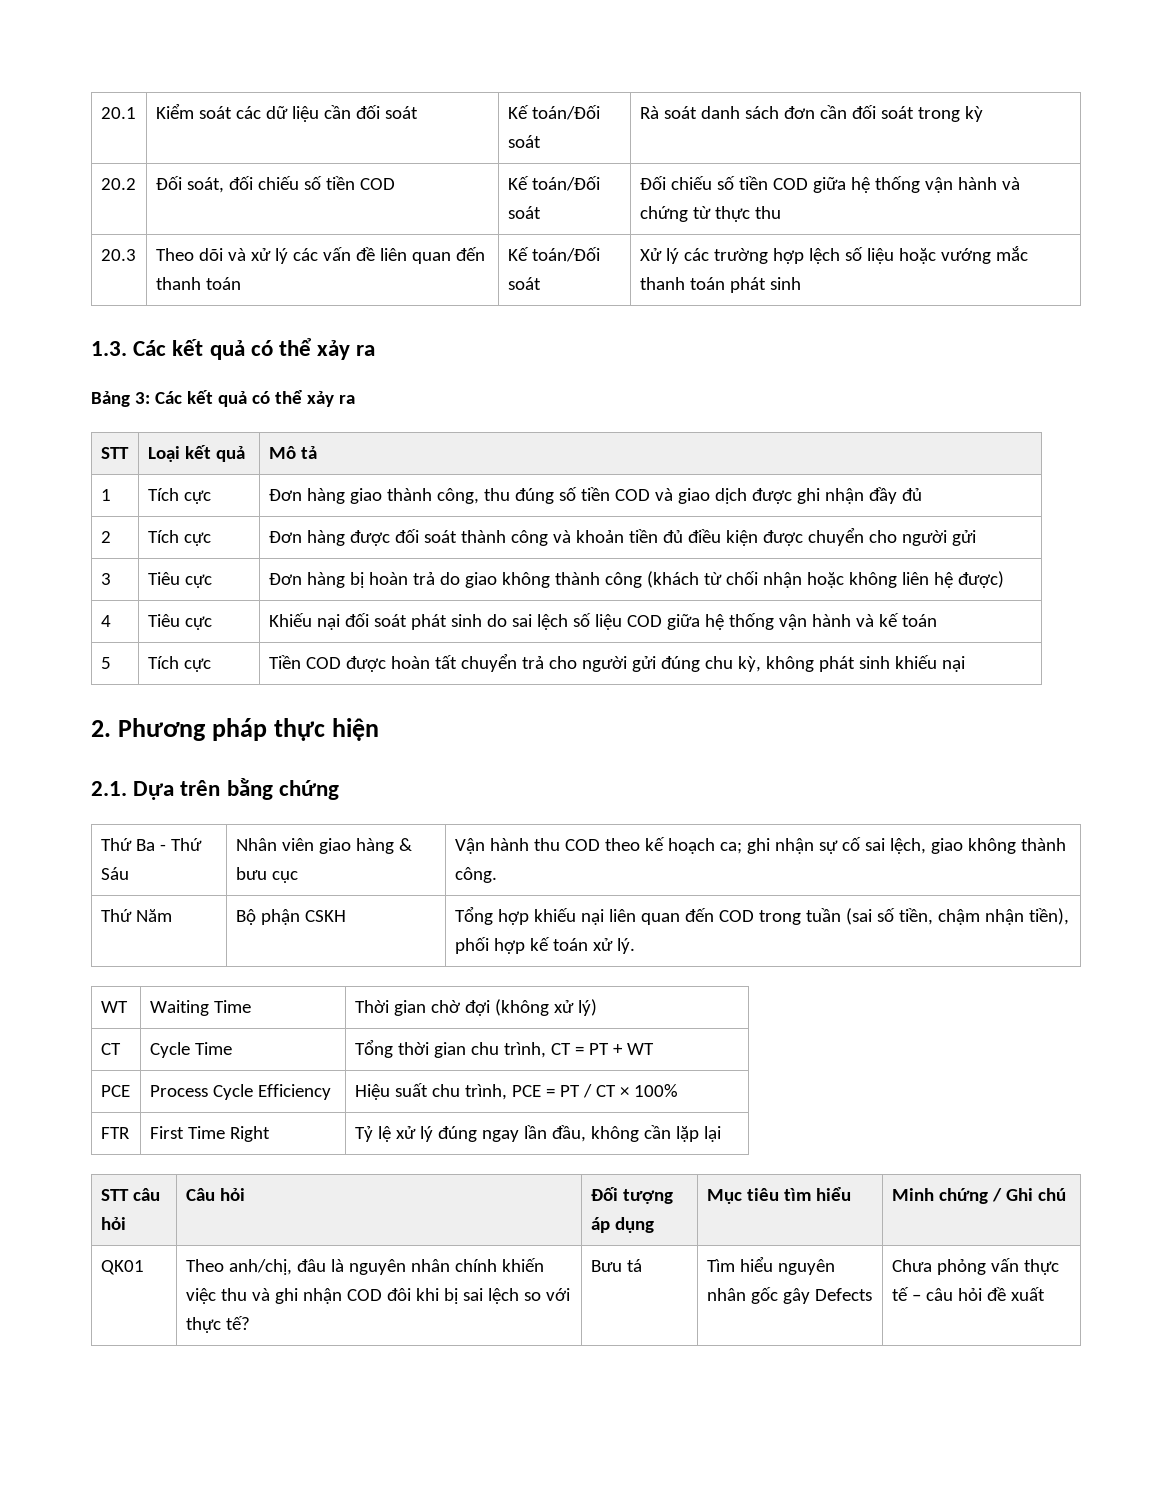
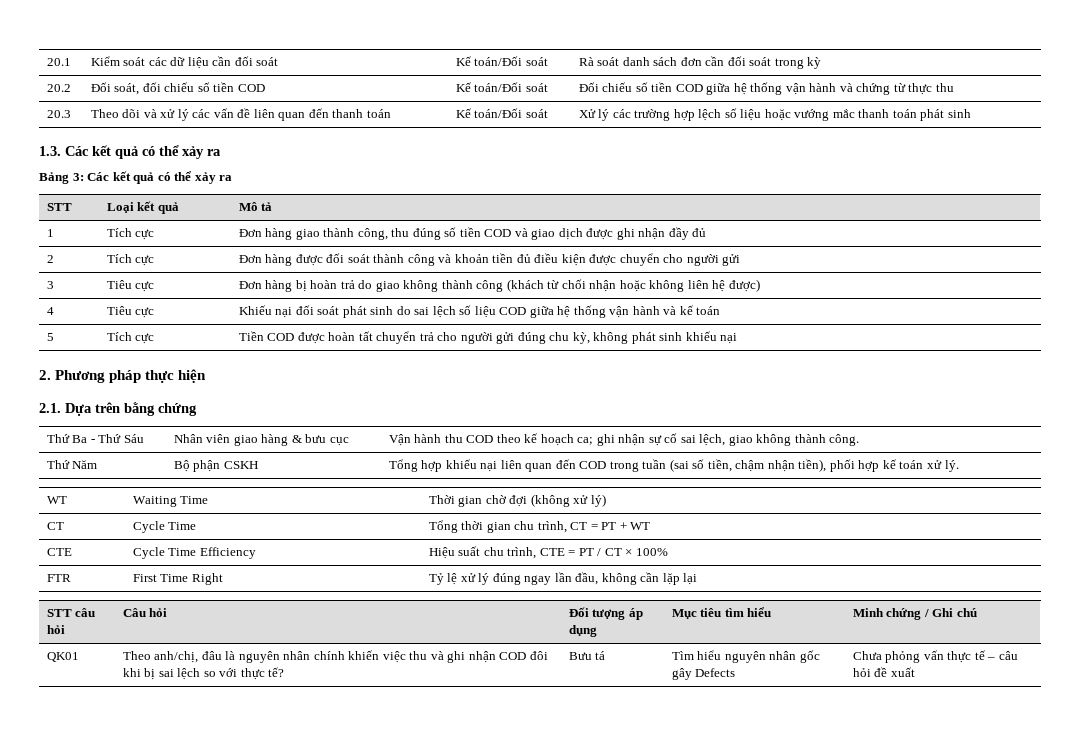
[100,1085,130,1097] [149,1084,253,1100] PCE | Process Cycle -> [46,548,72,556] [132,547,197,559] CTE | Cycle Time
[511,1085,541,1097] PCE -> [539,548,565,556] CTE

